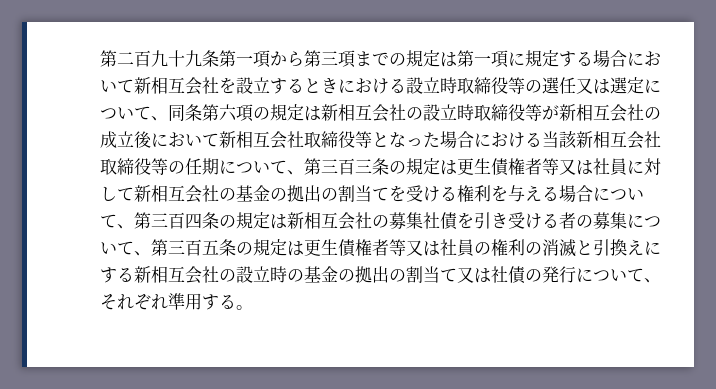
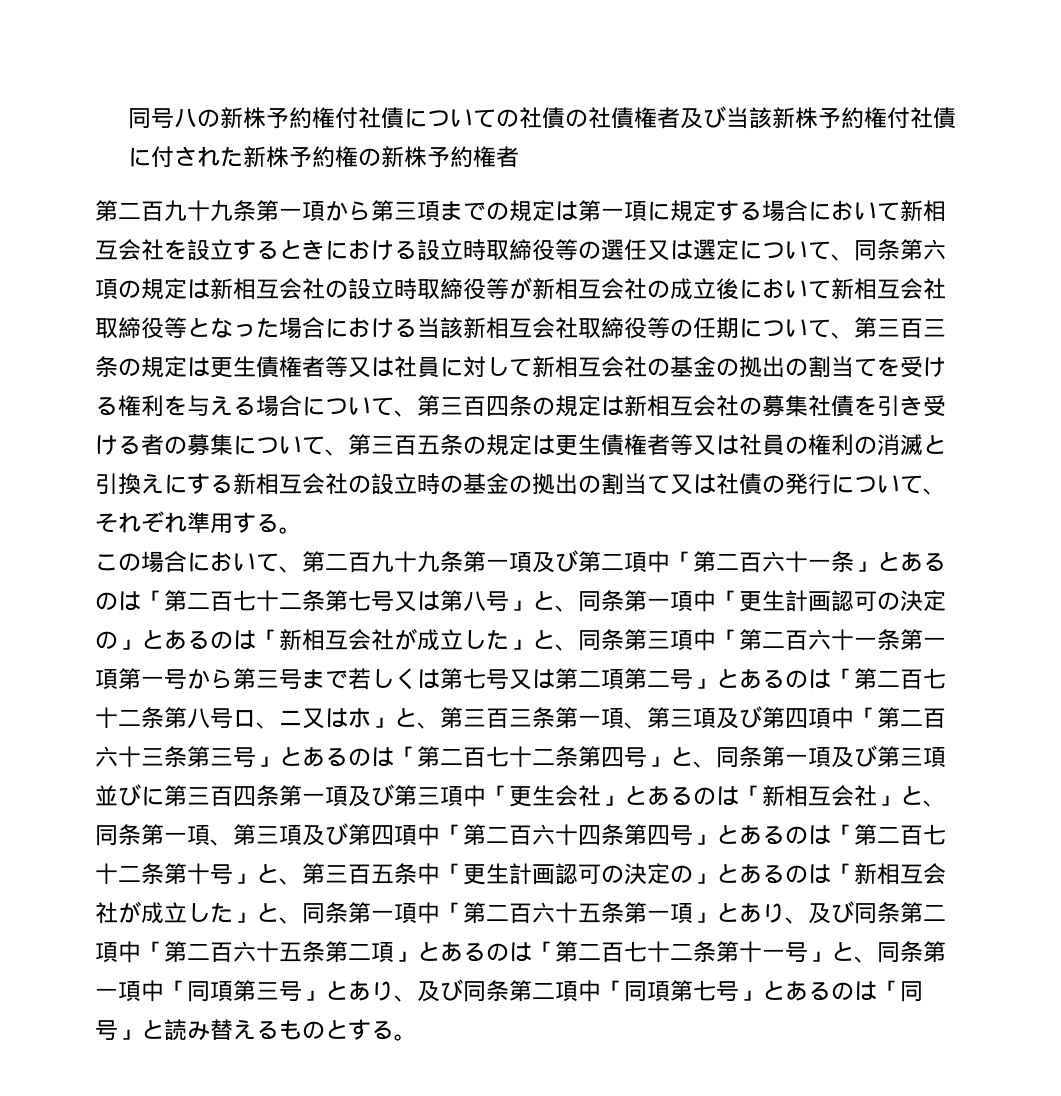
(99, 58) none -> [128,106,957,129] [128,146,520,168] 同号ハの新株予約権付社債についての社債の社債権者及び当該新株予約権付社債に付された新株予約権の新株予約権者 //
(253, 307) none -> [94,550,946,573] [94,590,946,612] [94,628,946,651] [94,668,946,690] [94,706,946,729] [94,745,946,768] [94,784,946,807] [94,823,946,846] [94,863,946,885] [94,901,946,924] [94,941,946,963] [94,979,923,1002] [94,1019,417,1041] // この場合において、第二百九十九条第一項及び第二項中「第二百六十一条」とあるのは「第二百七十二条第七号又は第八号」と、同条第一項中「更生計画認可の決定の」とあるのは「新相互会社が成立した」と、同条第三項中「第二百六十一条第一項第一号から第三号まで若しくは第七号又は第二項第二号」とあるのは「第二百七十二条第八号ロ、ニ又はホ」と、第三百三条第一項、第三項及び第四項中「第二百六十三条第三号」とあるのは「第二百七十二条第四号」と、同条第一項及び第三項並びに第三百四条第一項及び第三項中「更生会社」とあるのは「新相互会社」と、同条第一項、第三項及び第四項中「第二百六十四条第四号」とあるのは「第二百七十二条第十号」と、第三百五条中「更生計画認可の決定の」とあるのは「新相互会社が成立した」と、同条第一項中「第二百六十五条第一項」とあり、及び同条第二項中「第二百六十五条第二項」とあるのは「第二百七十二条第十一号」と、同条第一項中「同項第三号」とあり、及び同条第二項中「同項第七号」とあるのは「同号」と読み替えるものとする。

